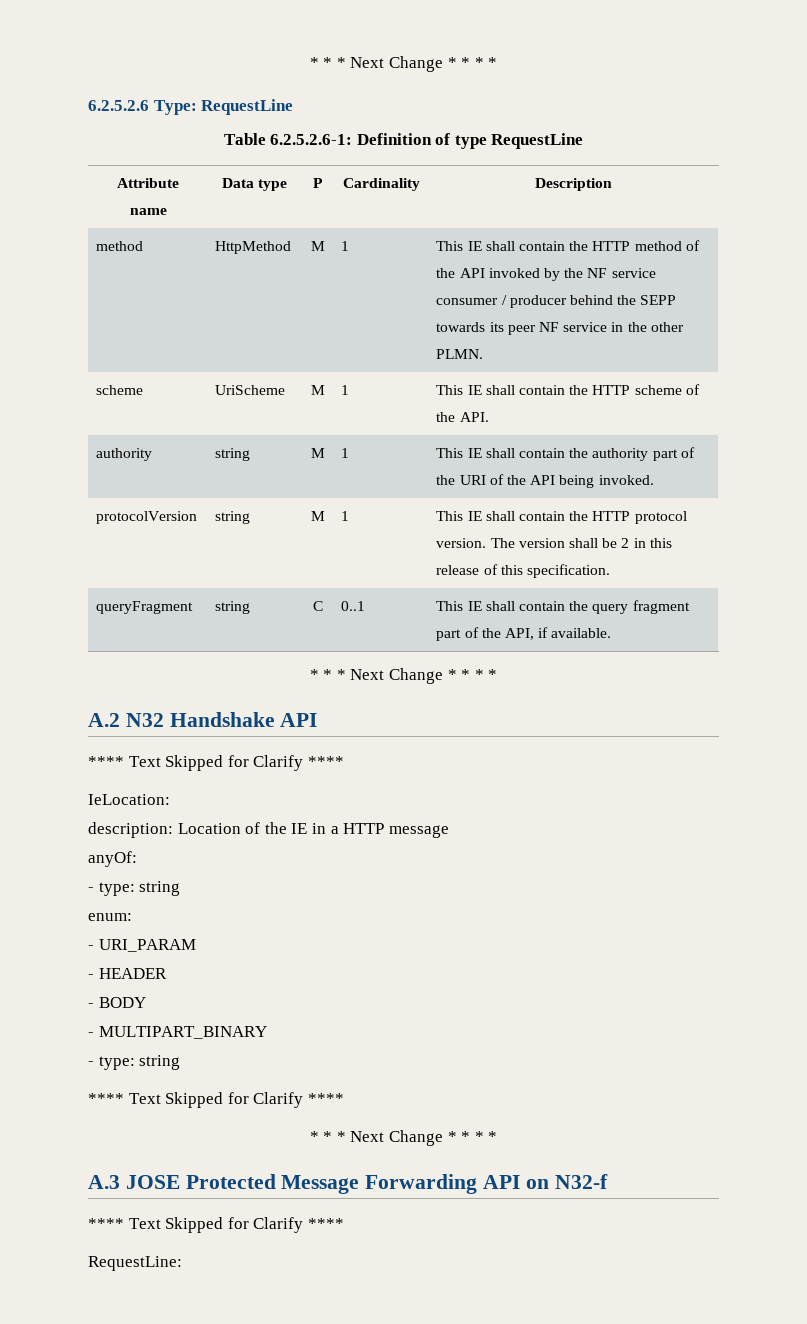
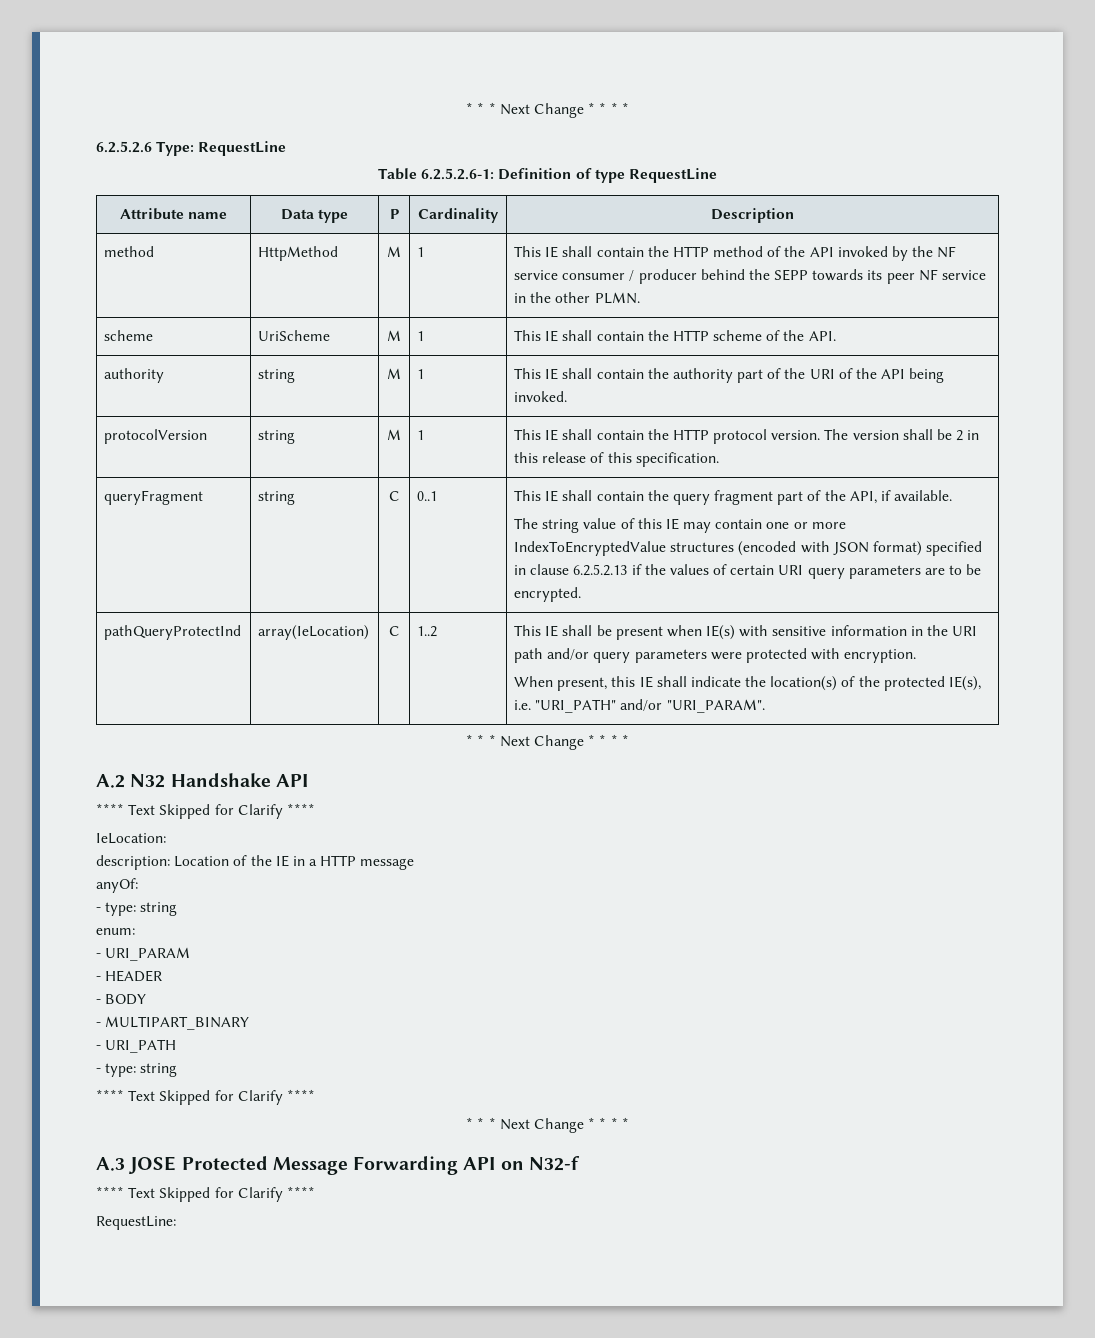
(612, 633) none -> [514,518,846,533] [514,541,983,556] [514,564,982,579] [514,587,582,602] [104,625,242,640] [258,625,370,640] [388,626,400,636] [417,626,438,637] [514,625,978,640] [514,648,917,663] [514,676,982,691] [514,699,765,713] // The string value of this IE may contain one or more IndexToEncryptedValue structures (encoded with JSON format) specified in clause 6.2.5.2.13 if the values of certain URI query parameters are to be encrypted. // pathQueryProtectInd | array(IeLocation) | C | 1..2 | This IE shall be present when IE(s) with sensitive information in the URI path and/or query parameters were protected with encryption. // When present, this IE shall indicate the location(s) of the protected IE(s), i.e. "URI_PATH" and/or "URI_PARAM".
(267, 1032) none -> [96,1039,177,1053] // - URI_PATH

